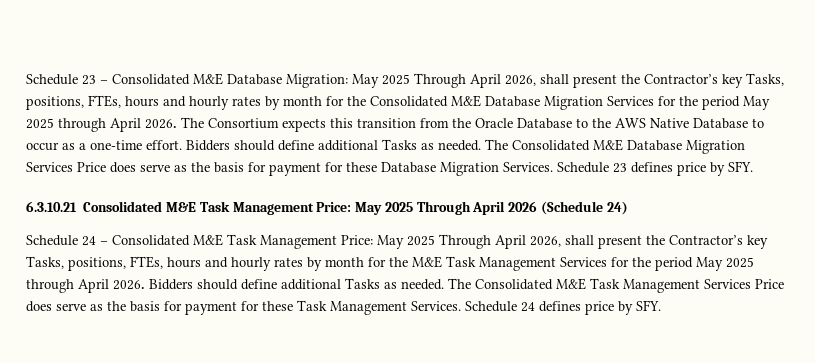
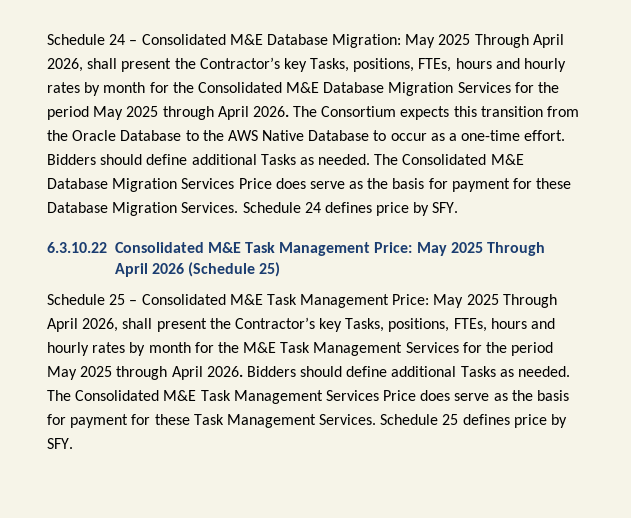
[26,74,96,85] Schedule 23 -> [47,34,126,45] Schedule 24
[613,163,627,173] 23 -> [304,202,321,213] 24
[26,201,77,212] 6.3.10.21 -> [47,242,107,253] 6.3.10.22
[606,201,628,215] [26,235,96,246] 24) // Schedule 24 -> [259,262,281,277] [47,294,126,305] 25) // Schedule 25
[521,302,535,312] 24 -> [442,414,459,425] 25

